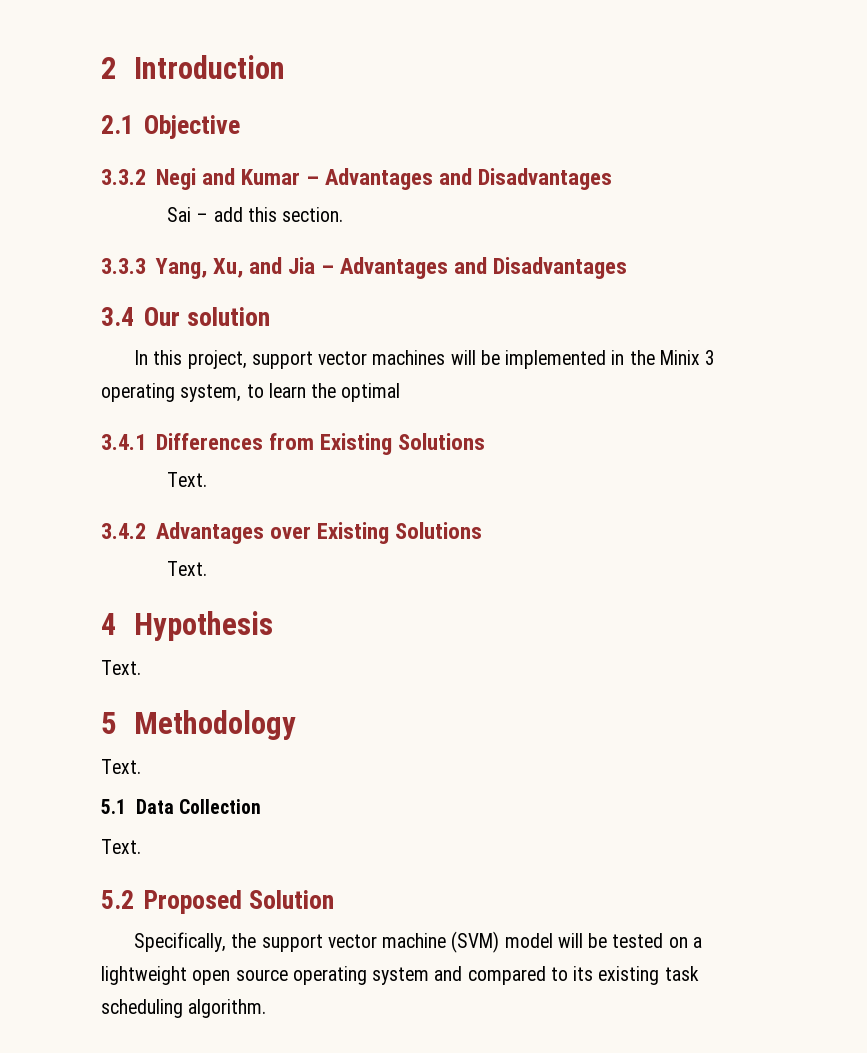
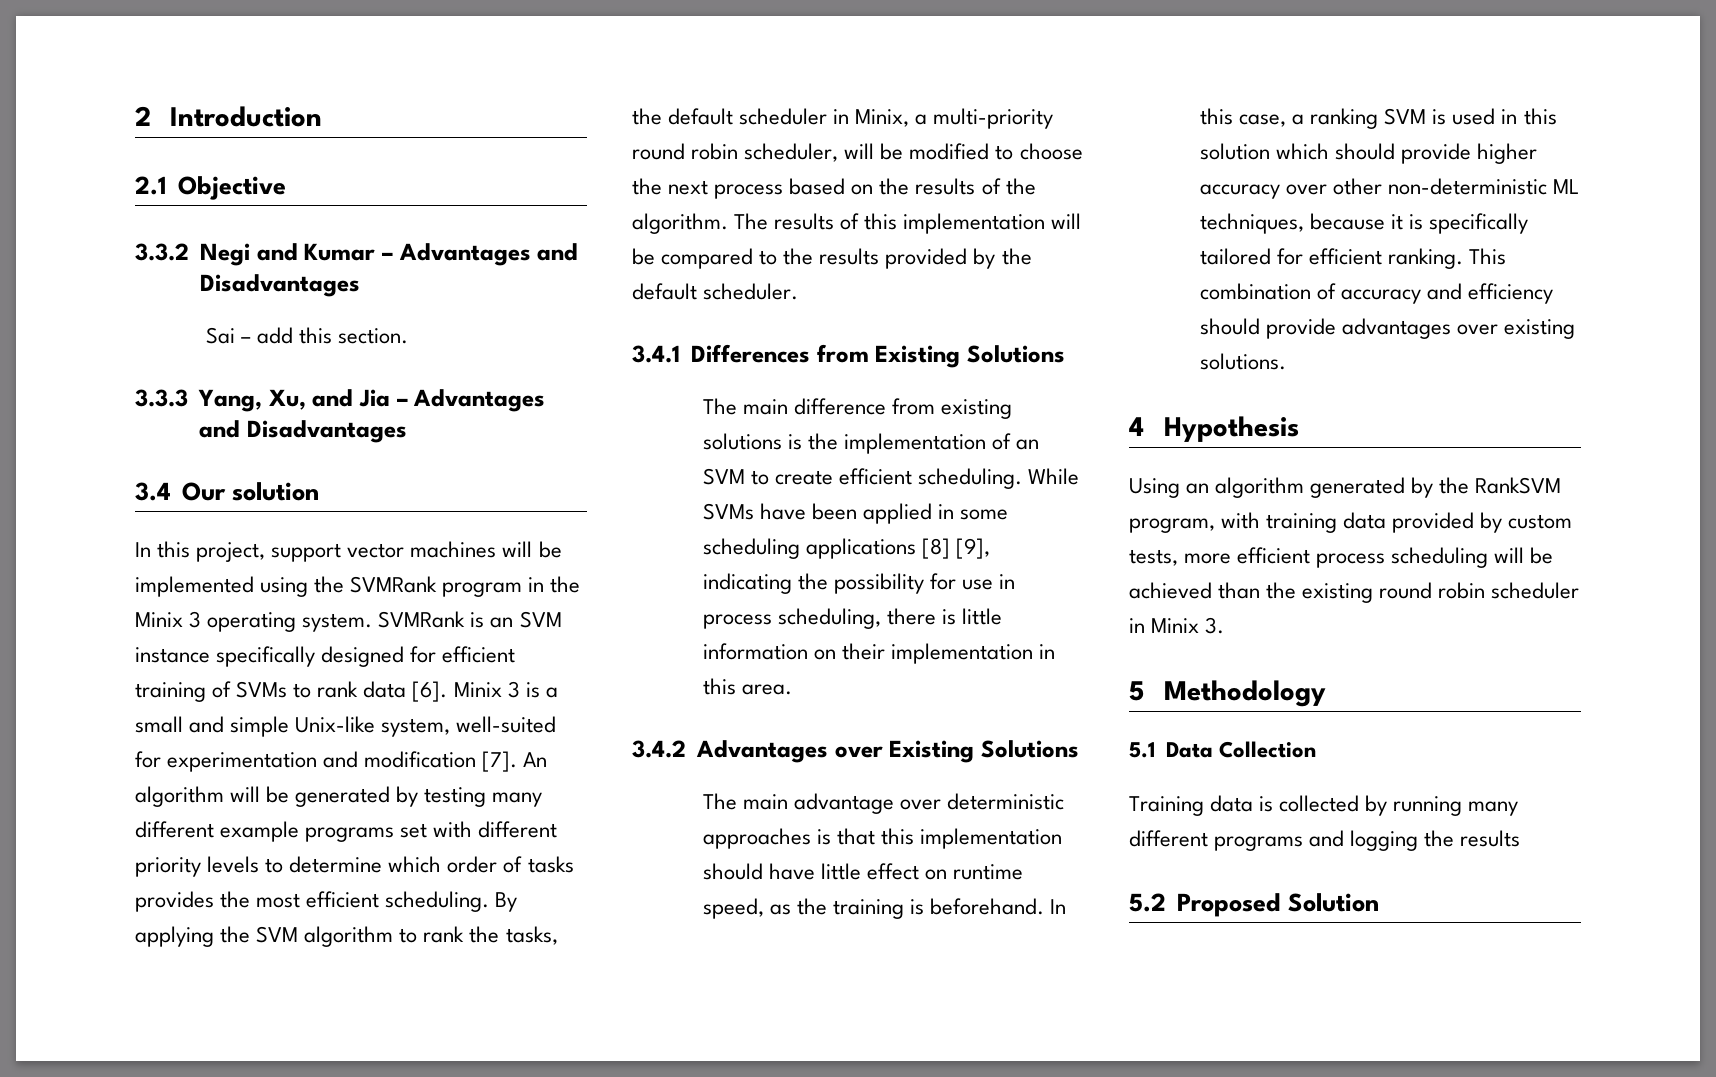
(607, 359) none -> [260,576,523,597] using the SVMRank program
[180,383,401,402] system, to learn the optimal -> [302,611,562,632] [135,646,516,667] [135,681,558,702] [135,716,557,737] [135,751,548,772] [135,786,543,807] [135,821,558,842] [135,856,574,877] [135,891,518,912] [135,926,558,947] [632,108,1054,129] [632,143,1083,162] [632,178,1036,199] [632,213,1082,234] [632,248,1032,269] [632,283,799,300] system. SVMRank is an SVM instance specifically designed for efficient training of SVMs to rank data [6]. Minix 3 is a small and simple Unix-like system, well-suited for experimentation and modification [7]. An algorithm will be generated by testing many different example programs set with different priority levels to determine which order of tasks provides the most efficient scheduling. By applying the SVM algorithm to rank the tasks, the default scheduler in Minix, a multi-priority round robin scheduler, will be modified to choose the next process based on the results of the algorithm. The results of this implementation will be compared to the results provided by the default scheduler.
[167,472,208,487] Text. -> [702,398,1013,419] [702,433,1040,454] [702,468,1080,489] [702,503,1009,524] [702,538,991,559] [702,573,1016,594] [702,608,1003,629] [702,643,1056,664] [702,678,792,695] The main difference from existing solutions is the implementation of an SVM to create efficient scheduling. While SVMs have been applied in some scheduling applications [8] [9], indicating the possibility for use in process scheduling, there is little information on their implementation in this area.
[167,561,208,576] [101,611,274,641] [101,660,141,675] Text. // 4 Hypothesis // Text. -> [702,793,1065,814] [702,828,1063,849] [702,863,1024,880] [702,898,1067,919] [1199,108,1557,129] [1199,143,1538,164] [1199,178,1580,199] [1199,213,1529,234] [1199,248,1507,269] [1199,283,1554,304] [1199,318,1576,339] [1199,353,1286,370] [1129,416,1300,442] [1129,477,1562,498] [1129,512,1573,533] [1129,547,1554,568] [1129,582,1580,603] [1129,617,1225,634] The main advantage over deterministic approaches is that this implementation should have little effect on runtime speed, as the training is beforehand. In this case, a ranking SVM is used in this solution which should provide higher accuracy over other non-deterministic ML techniques, because it is specifically tailored for efficient ranking. This combination of accuracy and efficiency should provide advantages over existing solutions. // 4 Hypothesis // Using an algorithm generated by the RankSVM program, with training data provided by custom tests, more efficient process scheduling will be achieved than the existing round robin scheduler in Minix 3.
[101,759,141,774] // Text. -> (1327, 693) none
[101,839,141,854] [101,890,334,914] [134,931,702,953] [101,966,699,985] [101,999,267,1018] Text. // 5.2 Proposed Solution // Specifically, the support vector machine (SVM) model will be tested on a lightweight open source operating system and compared to its existing task scheduling algorithm. -> [1129,795,1519,816] [1129,830,1521,851] [1129,893,1380,917] Training data is collected by running many different programs and logging the results // 5.2 Proposed Solution

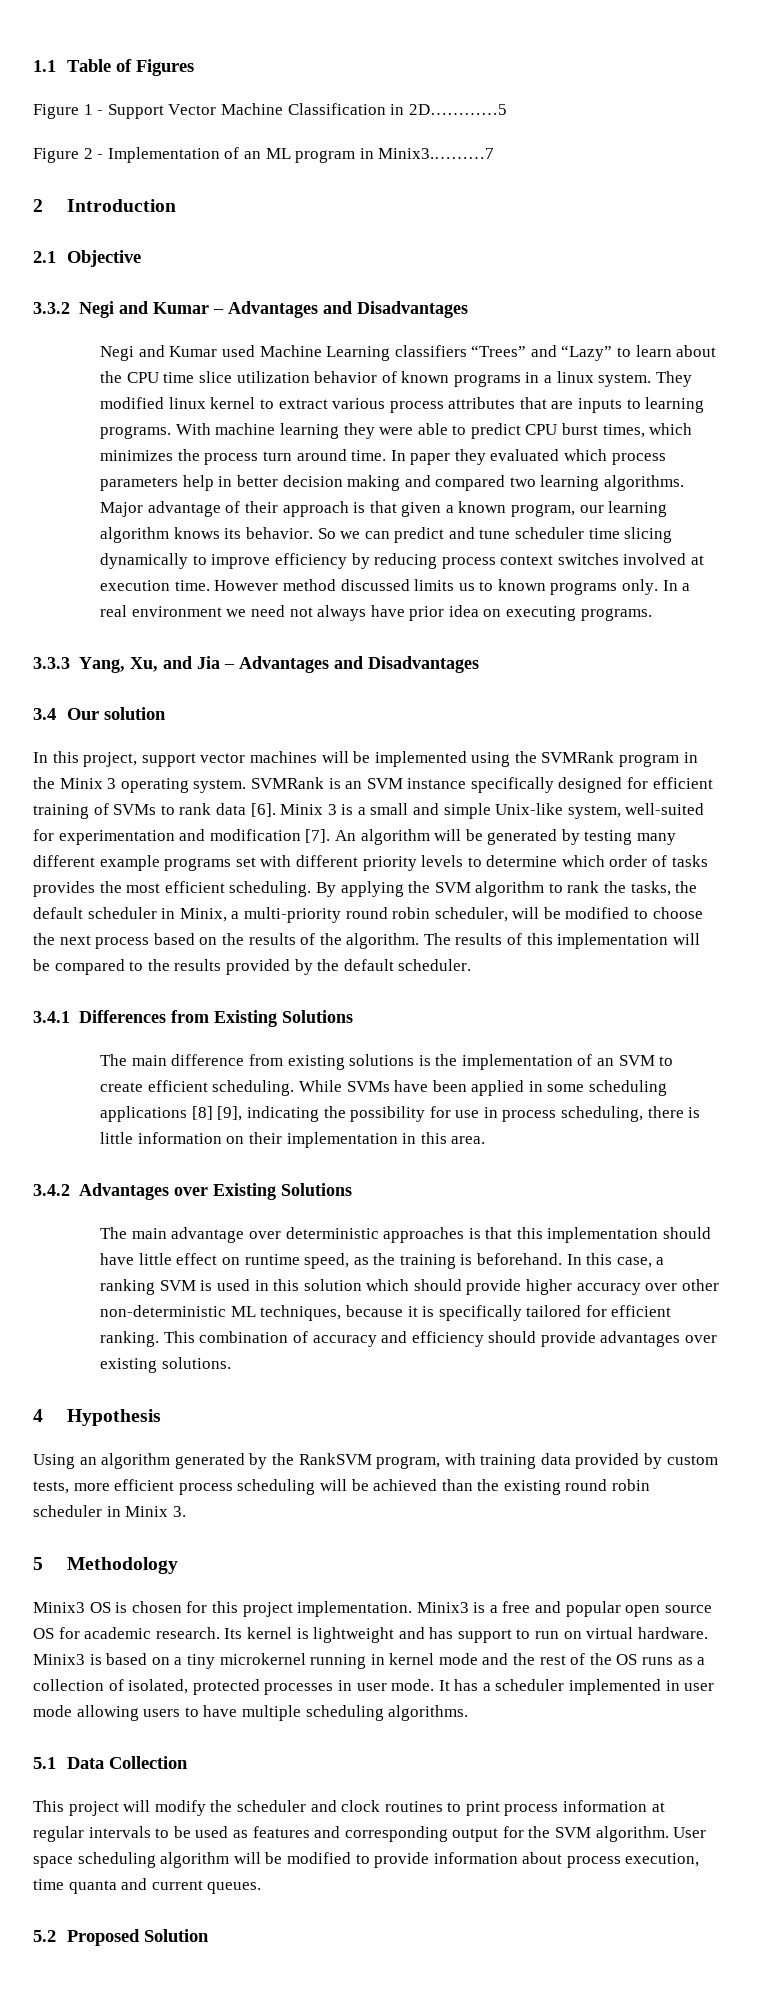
(135, 116) none -> [33,59,194,76] [33,103,507,119] [33,147,495,163] 1.1 Table of Figures // Figure 1 - Support Vector Machine Classification in 2D…………5 // Figure 2 - Implementation of an ML program in Minix3.………7 //
[205,327,409,344] Sai – add this section. -> [100,345,717,361] [100,371,692,387] [100,397,705,413] [100,423,693,439] [100,449,666,465] [100,475,685,491] [100,501,668,517] [100,527,673,543] [100,553,705,569] [100,579,691,595] [100,605,652,621] Negi and Kumar used Machine Learning classifiers “Trees” and “Lazy” to learn about the CPU time slice utilization behavior of known programs in a linux system. They modified linux kernel to extract various process attributes that are inputs to learning programs. With machine learning they were able to predict CPU burst times, which minimizes the process turn around time. In paper they evaluated which process parameters help in better decision making and compared two learning algorithms. Major advantage of their approach is that given a known program, our learning algorithm knows its behavior. So we can predict and tune scheduler time slicing dynamically to improve efficiency by reducing process context switches involved at execution time. However method discussed limits us to known programs only. In a real environment we need not always have prior idea on executing programs.
[1129,741,1317,758] [1129,795,1519,816] [1129,830,1521,851] 5.1 Data Collection // Training data is collected by running many different programs and logging the results -> [33,1601,712,1617] [33,1627,708,1643] [33,1653,706,1669] [33,1679,715,1695] [33,1705,469,1721] [33,1756,188,1769] [33,1800,665,1816] [33,1826,707,1842] [33,1852,700,1868] [33,1878,262,1894] Minix3 OS is chosen for this project implementation. Minix3 is a free and popular open source OS for academic research. Its kernel is lightweight and has support to run on virtual hardware. Minix3 is based on a tiny microkernel running in kernel mode and the rest of the OS runs as a collection of isolated, protected processes in user mode. It has a scheduler implemented in user mode allowing users to have multiple scheduling algorithms. // 5.1 Data Collection // This project will modify the scheduler and clock routines to print process information at regular intervals to be used as features and corresponding output for the SVM algorithm. User space scheduling algorithm will be modified to provide information about process execution, time quanta and current queues.

